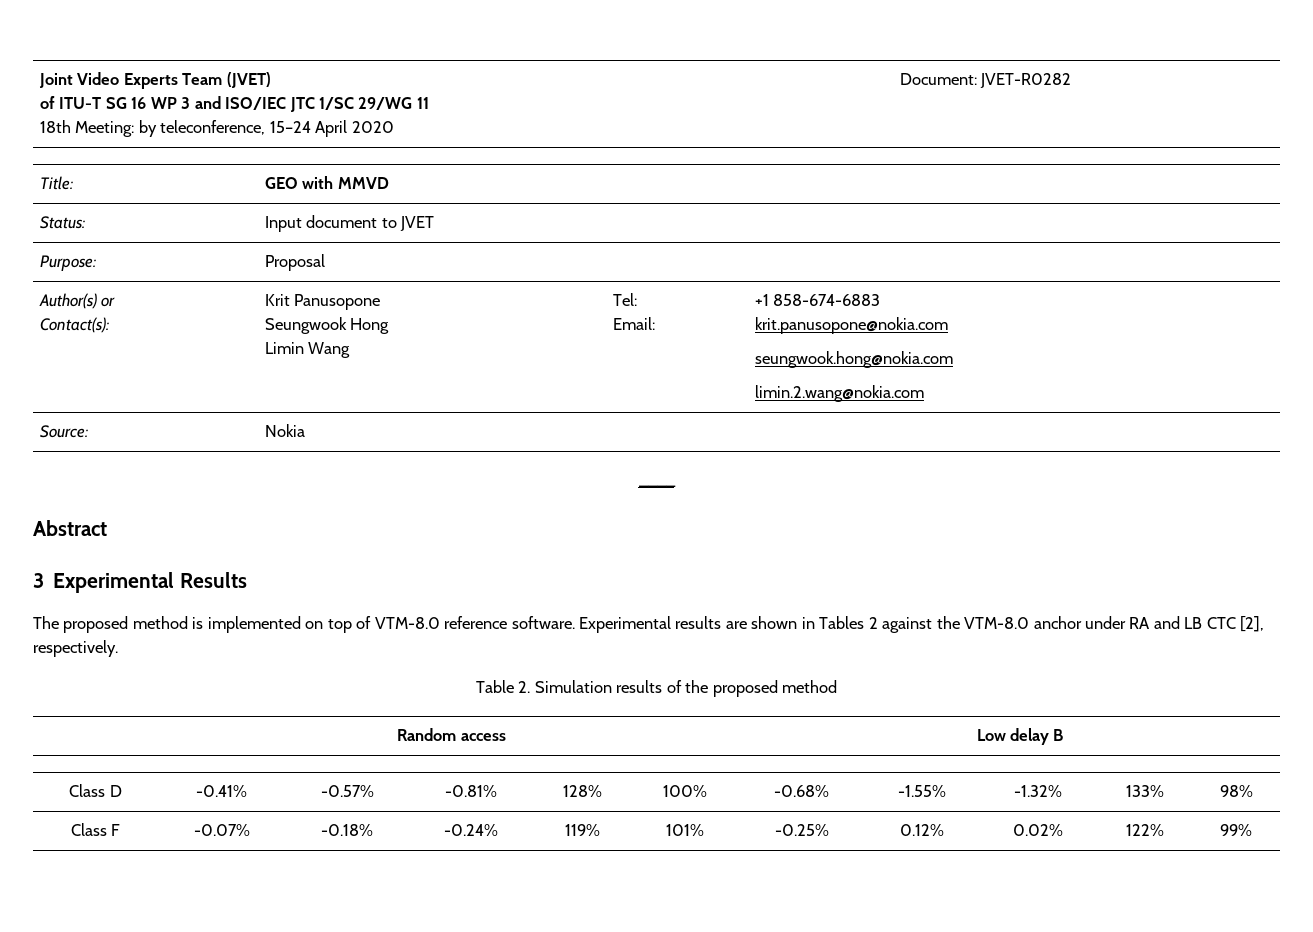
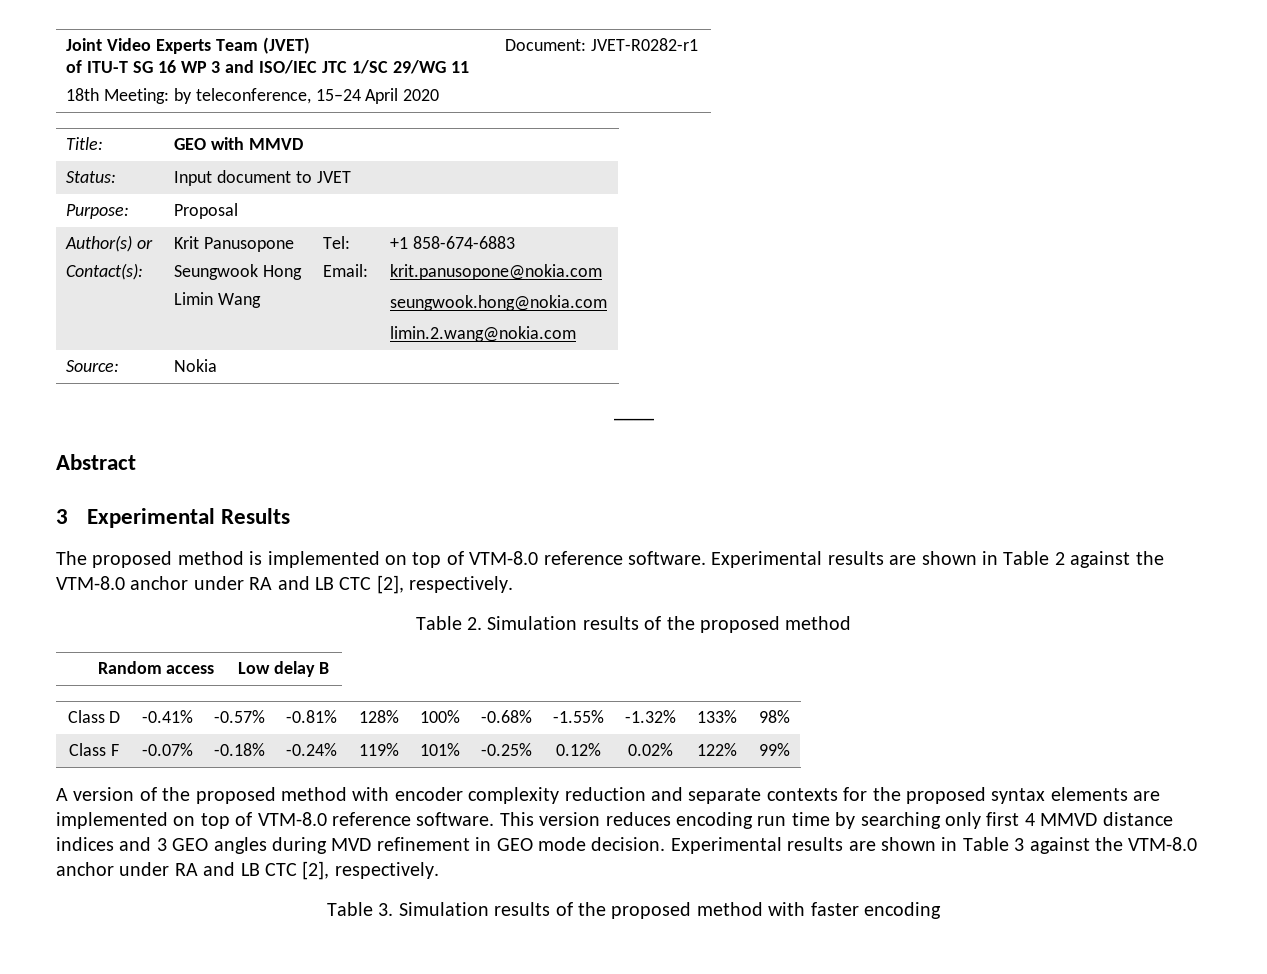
[980,73,1072,88] JVET-R0282 -> [590,38,698,51] JVET-R0282-r1
[819,616,865,629] Tables -> [1003,551,1050,565] Table
(1252, 830) none -> [56,787,1161,804] [56,812,1173,829] [56,837,1198,854] [56,861,439,880] [327,902,941,919] // A version of the proposed method with encoder complexity reduction and separate contexts for the proposed syntax elements are implemented on top of VTM-8.0 reference software. This version reduces encoding run time by searching only first 4 MMVD distance indices and 3 GEO angles during MVD refinement in GEO mode decision. Experimental results are shown in Table 3 against the VTM-8.0 anchor under RA and LB CTC [2], respectively. // Table 3. Simulation results of the proposed method with faster encoding

